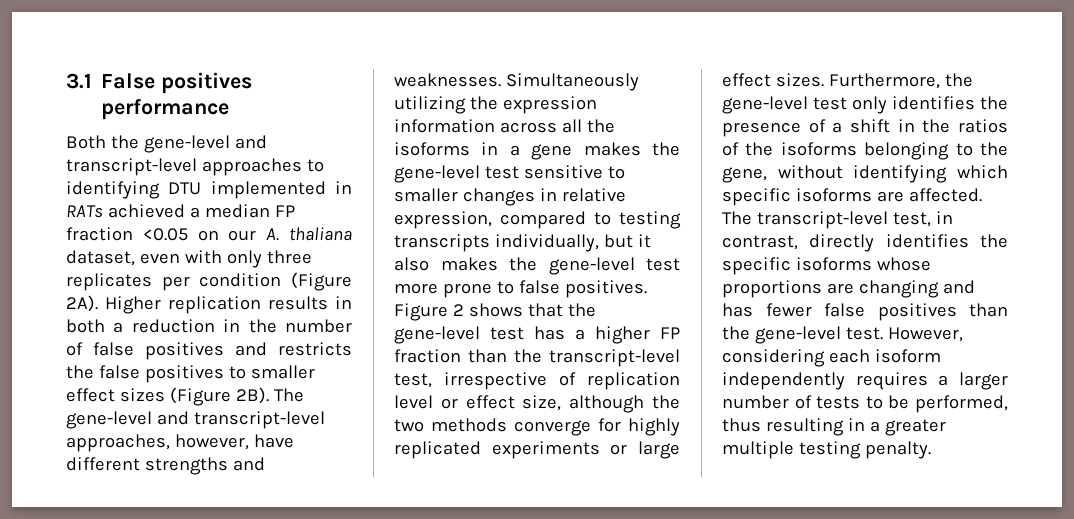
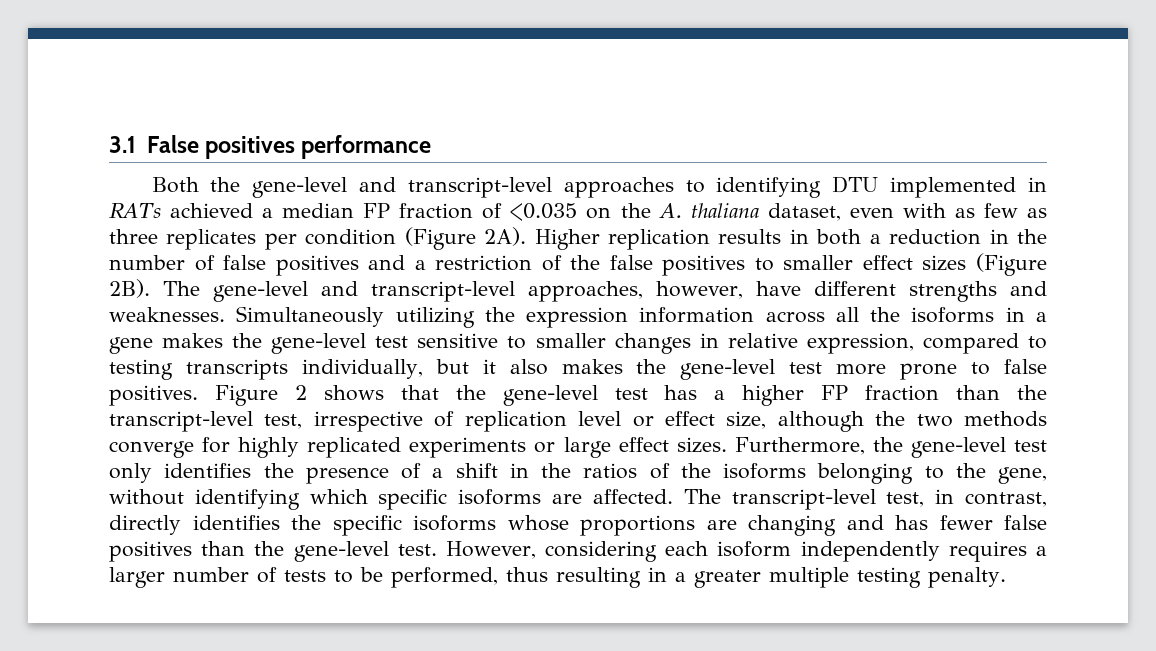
[142,228,257,241] <0.05 on our -> [482,203,651,221] of <0.035 on the
[226,250,262,268] only -> [954,203,1048,218] as few as
[278,342,352,356] restricts -> [414,255,562,271] a restriction of

